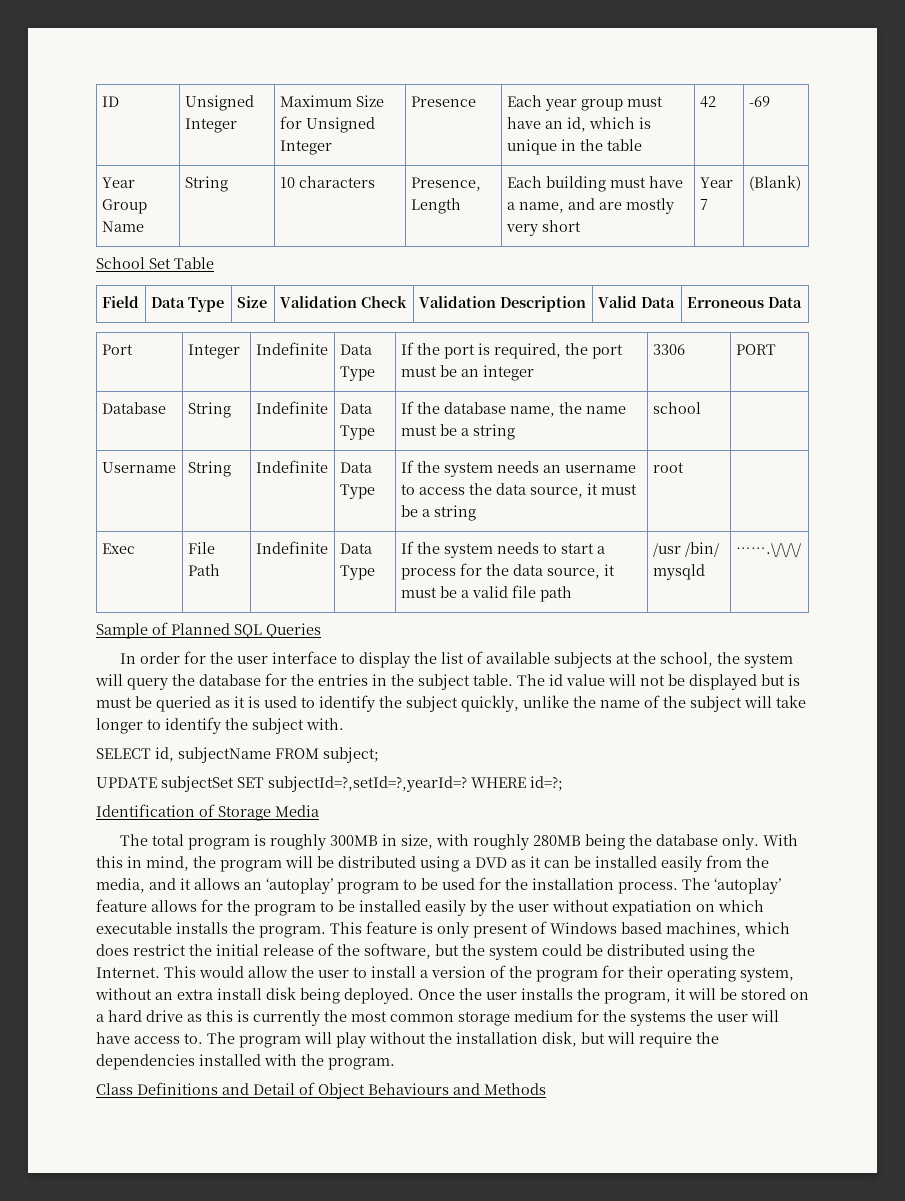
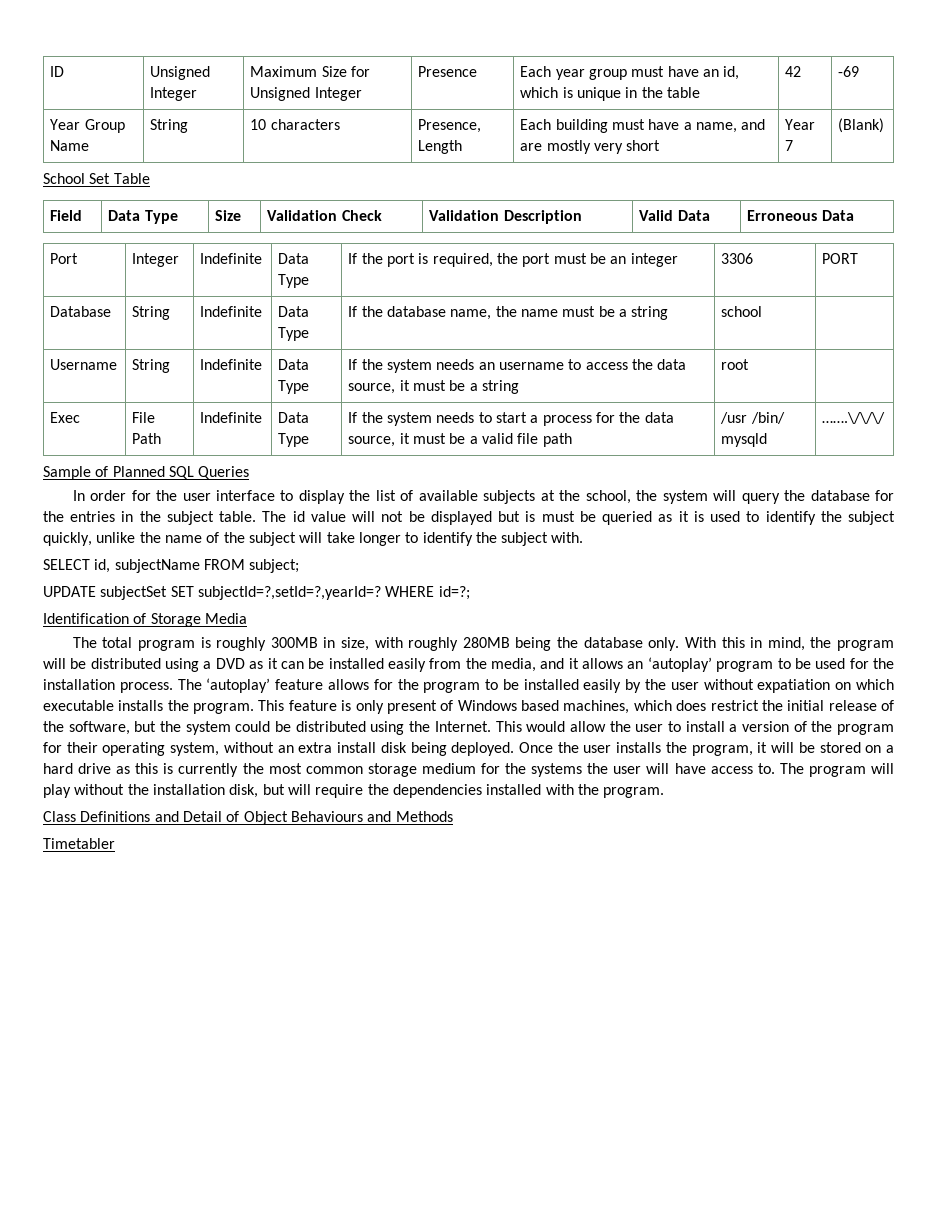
(546, 1089) none -> [43,838,115,849] // Timetabler

